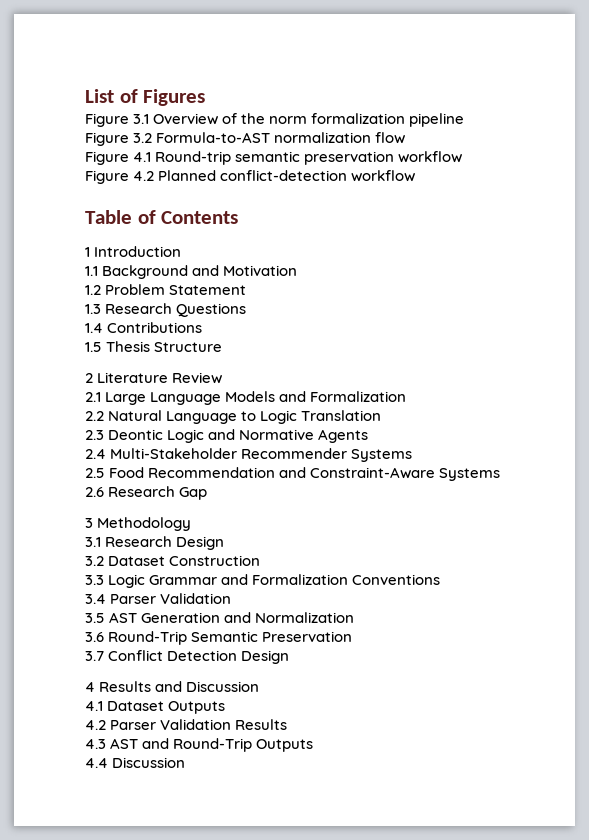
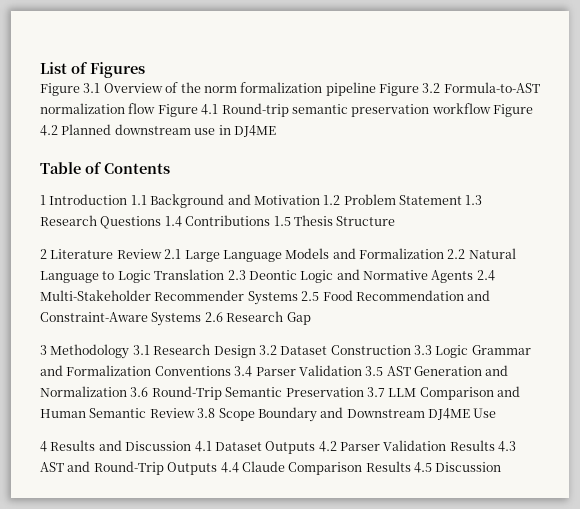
(465, 120) // -> (376, 89) none
(406, 138) // -> (156, 108) none
(463, 157) // -> (491, 108) none
[220,170,416,182] conflict-detection workflow -> [114,124,276,137] downstream use in DJ4ME
(182, 251) // -> (128, 199) none
(298, 270) // -> (320, 200) none
(247, 290) // -> (462, 200) none
(247, 310) // -> (162, 222) none
(203, 327) // -> (271, 220) none
(223, 378) // -> (162, 254) none
(407, 396) // -> (444, 253) none
(382, 415) // -> (225, 274) none
(369, 436) // -> (474, 276) none
(413, 455) // -> (298, 298) none
(501, 474) // -> (202, 319) none
(192, 524) // -> (130, 351) none
(225, 543) // -> (256, 351) none
(261, 560) // -> (411, 350) none
(441, 579) // -> (231, 371) none
(232, 598) // -> (362, 370) none
(355, 617) // -> (127, 391) none
[85,650,290,664] // 3.7 Conflict Detection Design -> [366,386,520,400] [40,407,497,422] 3.7 LLM Comparison and Human Semantic Review 3.8 Scope Boundary and Downstream DJ4ME Use
(260, 686) // -> (192, 446) none
(226, 707) // -> (316, 447) none
(288, 724) // -> (495, 445) none
[85,758,108,768] // 4.4 -> [220,461,432,475] 4.4 Claude Comparison Results 4.5

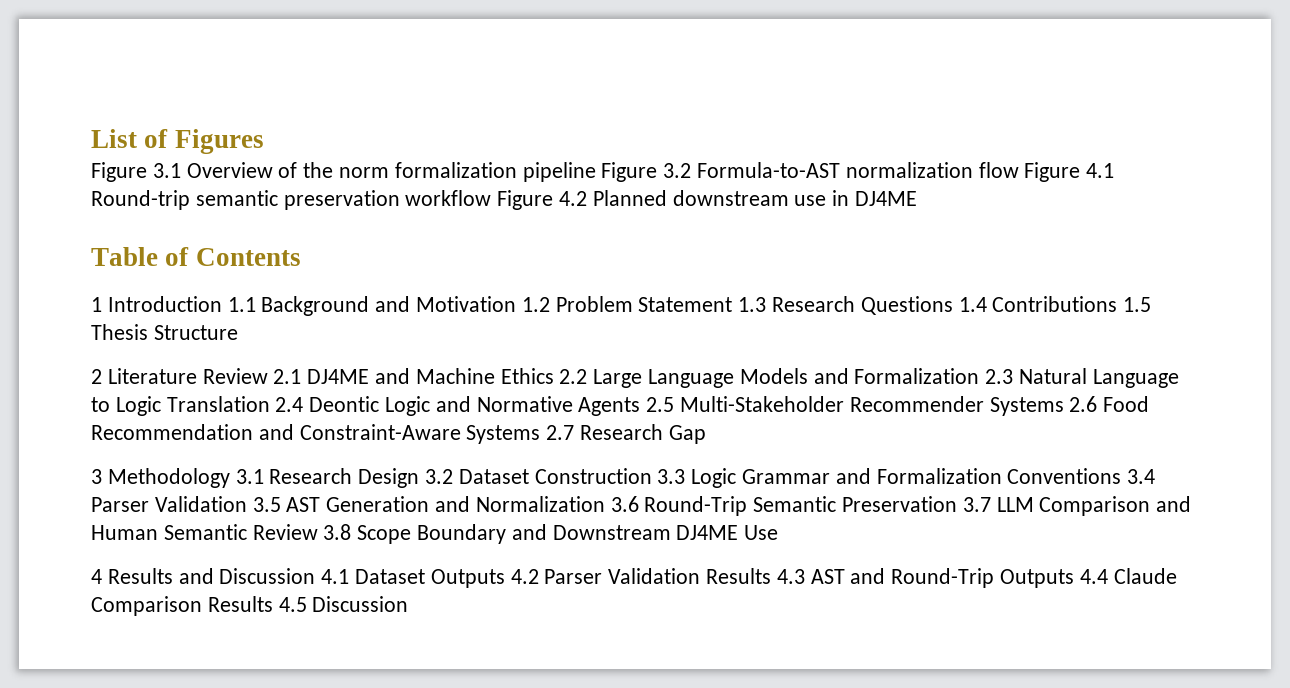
(182, 254) none -> [307,368,588,384] DJ4ME and Machine Ethics 2.2
[447,249,466,259] 2.2 -> [985,369,1014,384] 2.3
[227,270,246,280] 2.3 -> [275,397,304,412] 2.4
[476,270,495,281] 2.4 -> [646,397,675,412] 2.5
[301,291,320,301] 2.5 -> [1069,396,1098,412] 2.6
[204,312,223,322] 2.6 -> [546,425,575,440] 2.7

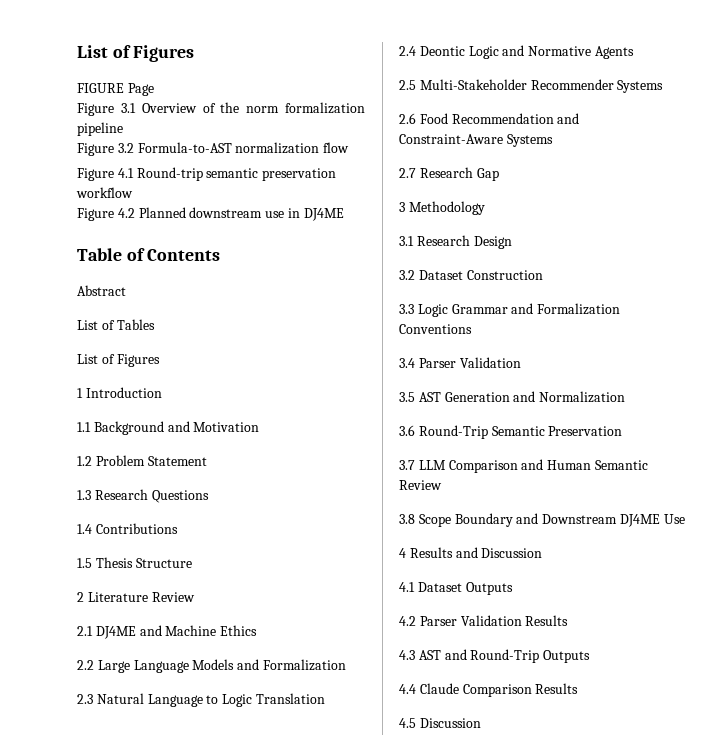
[91,129,264,154] List of Figures -> [77,45,195,62] [77,83,154,96] List of Figures // FIGURE Page
(596, 172) none -> (123, 129) //
(1019, 170) none -> (350, 147) //
(492, 198) none -> (133, 192) //
(301, 257) none -> [77,285,126,296] [77,319,155,330] [77,354,160,367] // Abstract // List of Tables // List of Figures
(222, 304) none -> (162, 392) //
(517, 304) none -> (260, 427) //
(733, 304) none -> (207, 461) //
(953, 305) none -> (209, 496) //
(1118, 304) none -> (178, 528) //
(268, 376) none -> (195, 597) //
(554, 376) none -> (258, 630) //
(980, 376) none -> (346, 665) //
(270, 404) none -> (325, 698) //
(641, 406) none -> (634, 52) //
(1064, 406) none -> (664, 86) //
(541, 434) none -> (553, 140) //
(230, 478) none -> (485, 208) //
(420, 478) none -> (512, 242) //
(652, 476) none -> (543, 275) //
(1122, 476) none -> (472, 329) //
(247, 504) none -> (521, 362) //
(605, 504) none -> (626, 397) //
(958, 504) none -> (623, 431) //
(318, 532) none -> (442, 485) //
(316, 576) none -> (543, 553) //
(505, 578) none -> (513, 588) //
(772, 576) none -> (569, 620) //
(1075, 578) none -> (591, 656) //
(273, 604) none -> (579, 688) //

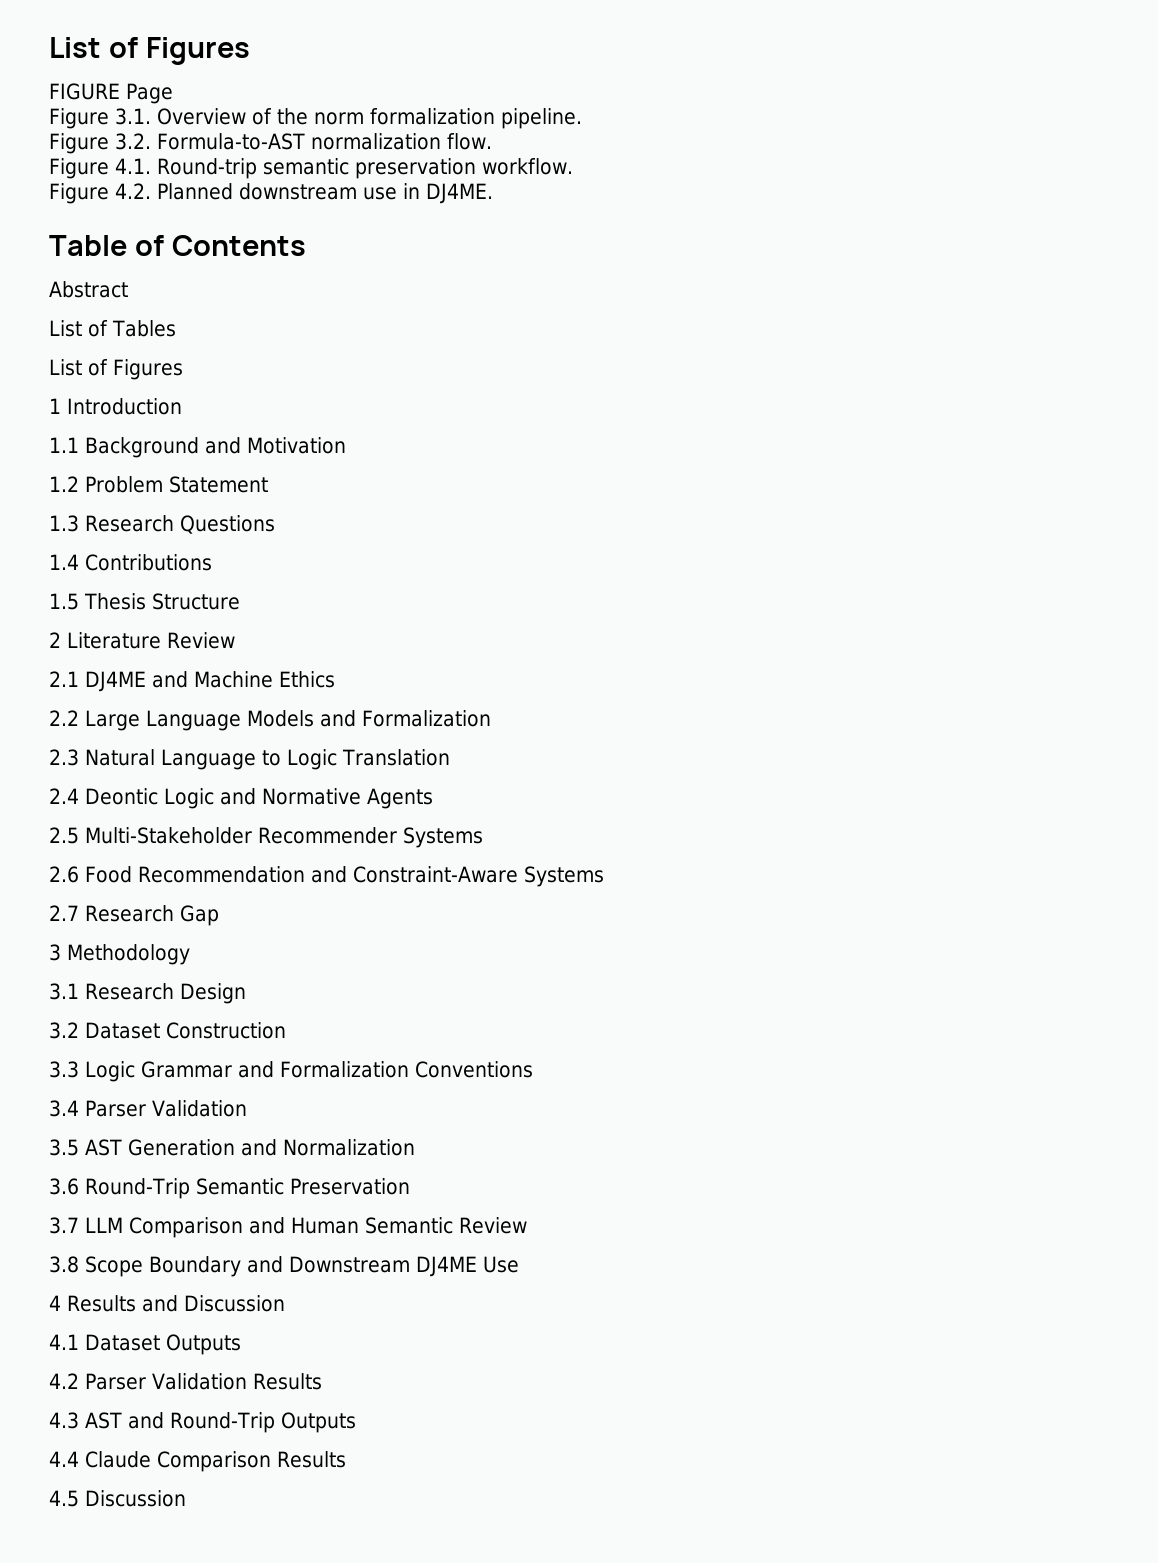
[120,103,136,113] 3.1 -> [114,108,151,125] 3.1.
[77,122,123,136] [77,143,134,156] pipeline // Figure 3.2 -> [500,108,582,129] [49,133,151,154] pipeline. // Figure 3.2.
[323,142,350,153] [77,168,134,181] flow // Figure 4.1 -> [446,133,492,150] [49,158,151,179] flow. // Figure 4.1.
[76,187,133,198] [77,208,135,221] workflow // Figure 4.2 -> [481,158,573,175] [49,183,151,204] workflow. // Figure 4.2.
[303,208,344,221] DJ4ME -> [425,183,493,204] DJ4ME.

